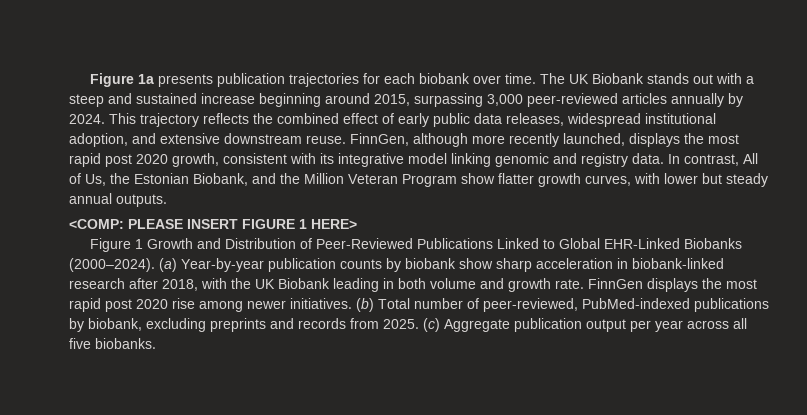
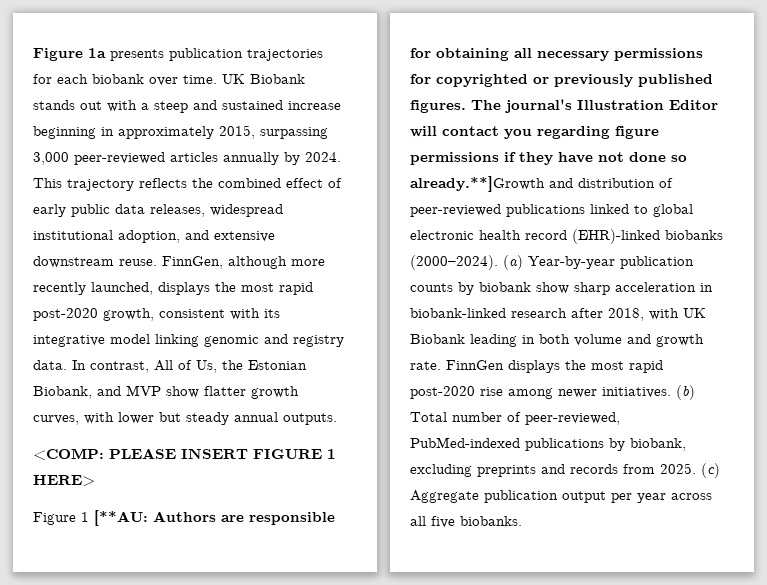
[539,73,565,84] The -> (217, 79) none
[325,93,370,104] around -> [101,126,214,139] in approximately
[105,154,168,167] post 2020 -> [33,308,98,321] post-2020
[280,173,457,187] the Million Veteran Program -> [126,385,161,396] MVP
[146,238,742,249] Growth and Distribution of Peer-Reviewed Publications Linked to Global EHR-Linked Biobanks -> [94,510,335,526] [410,48,703,61] [410,74,713,87] [410,99,718,113] [410,126,659,139] [410,152,687,165] [410,176,673,192] [410,204,693,217] [410,229,723,244] [**AU: Authors are responsible for obtaining all necessary permissions for copyrighted or previously published figures. The journal's Illustration Editor will contact you regarding figure permissions if they have not done so already.**]Growth and distribution of peer-reviewed publications linked to global electronic health record (EHR)-linked biobanks
[231,278,251,289] the -> (679, 314) none
[105,299,168,312] post 2020 -> [410,386,475,399] post-2020

